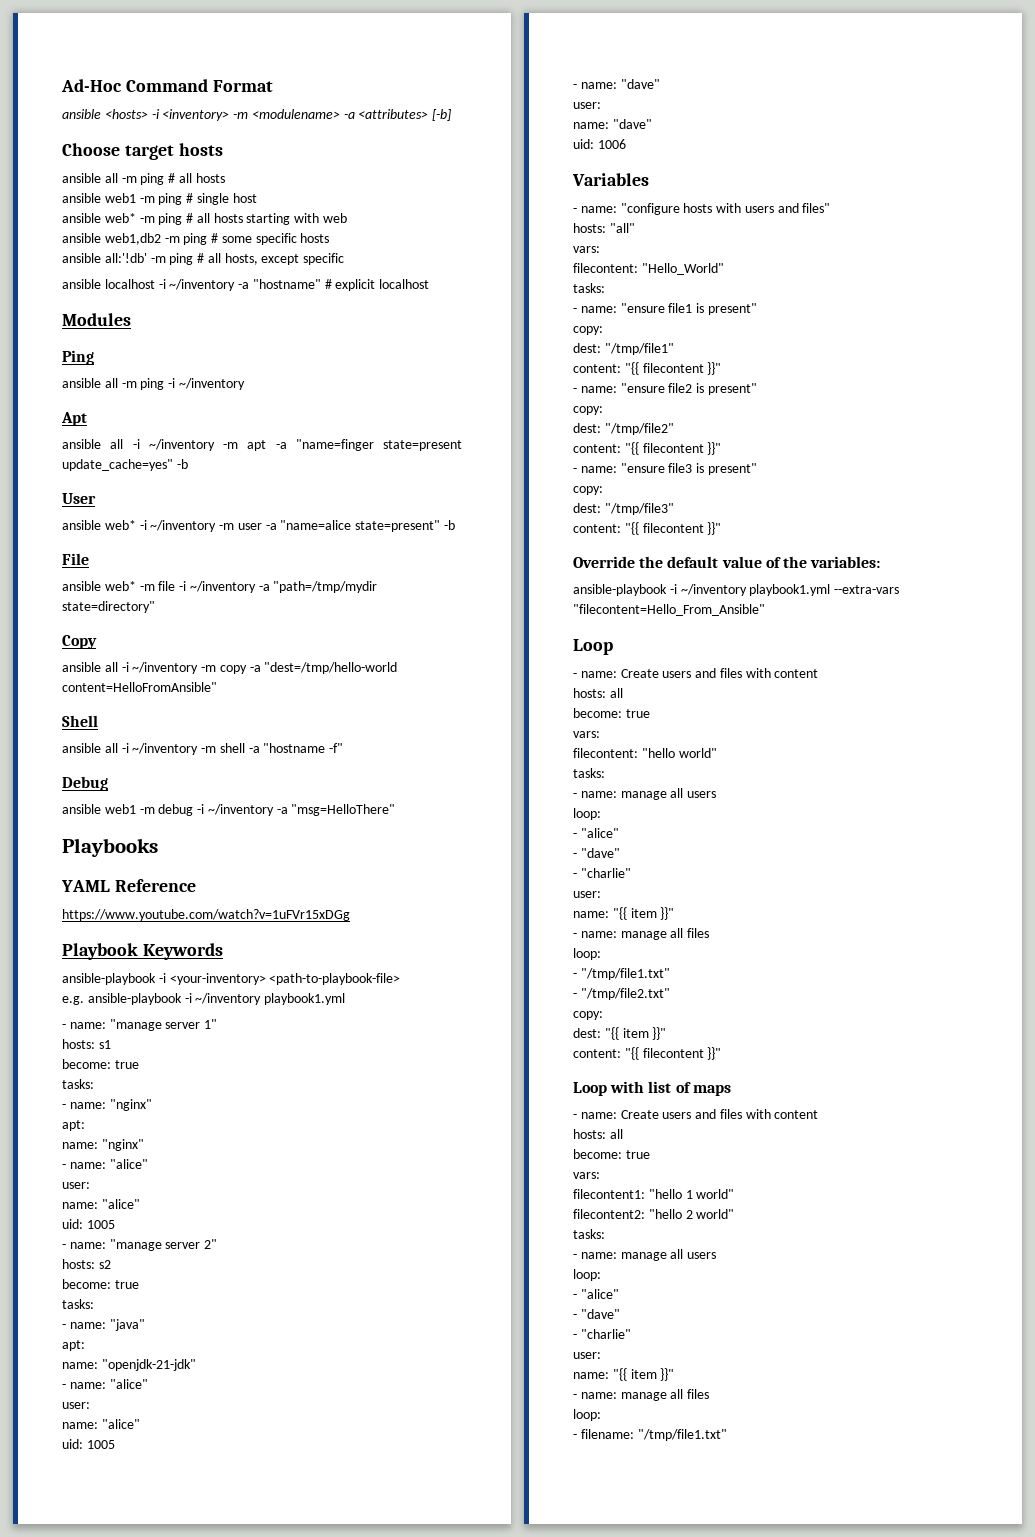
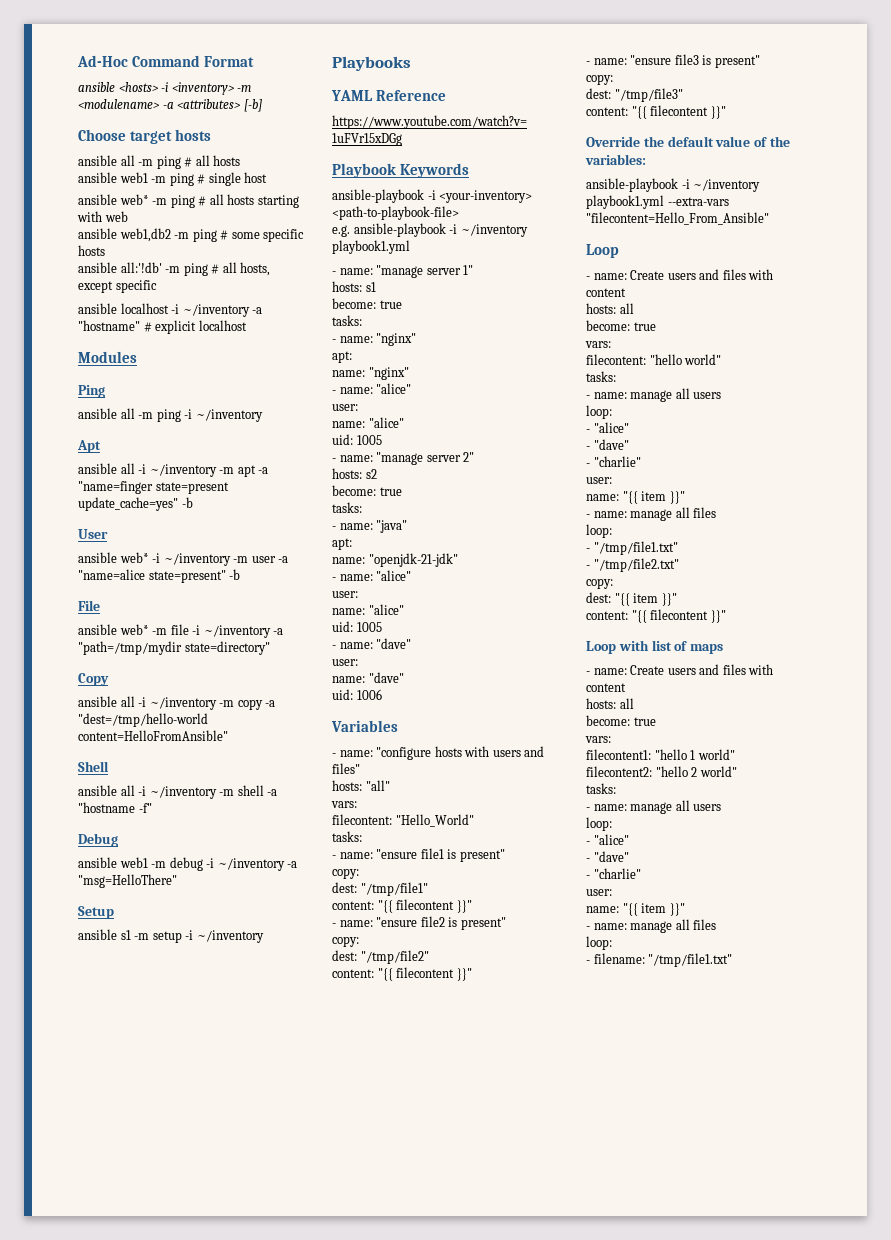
(396, 810) none -> [78,906,114,919] [78,929,264,943] // Setup // ansible s1 -m setup -i ~/inventory

